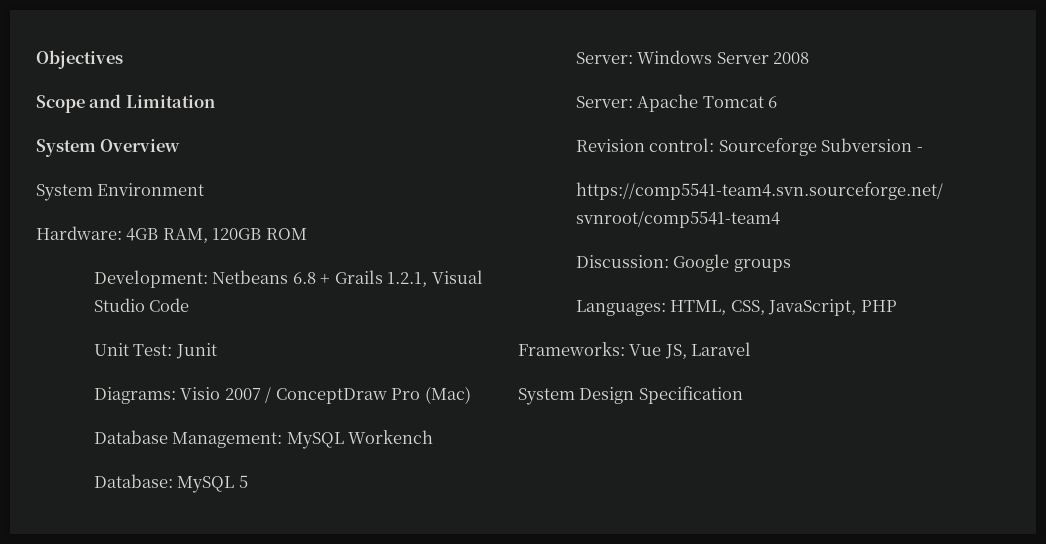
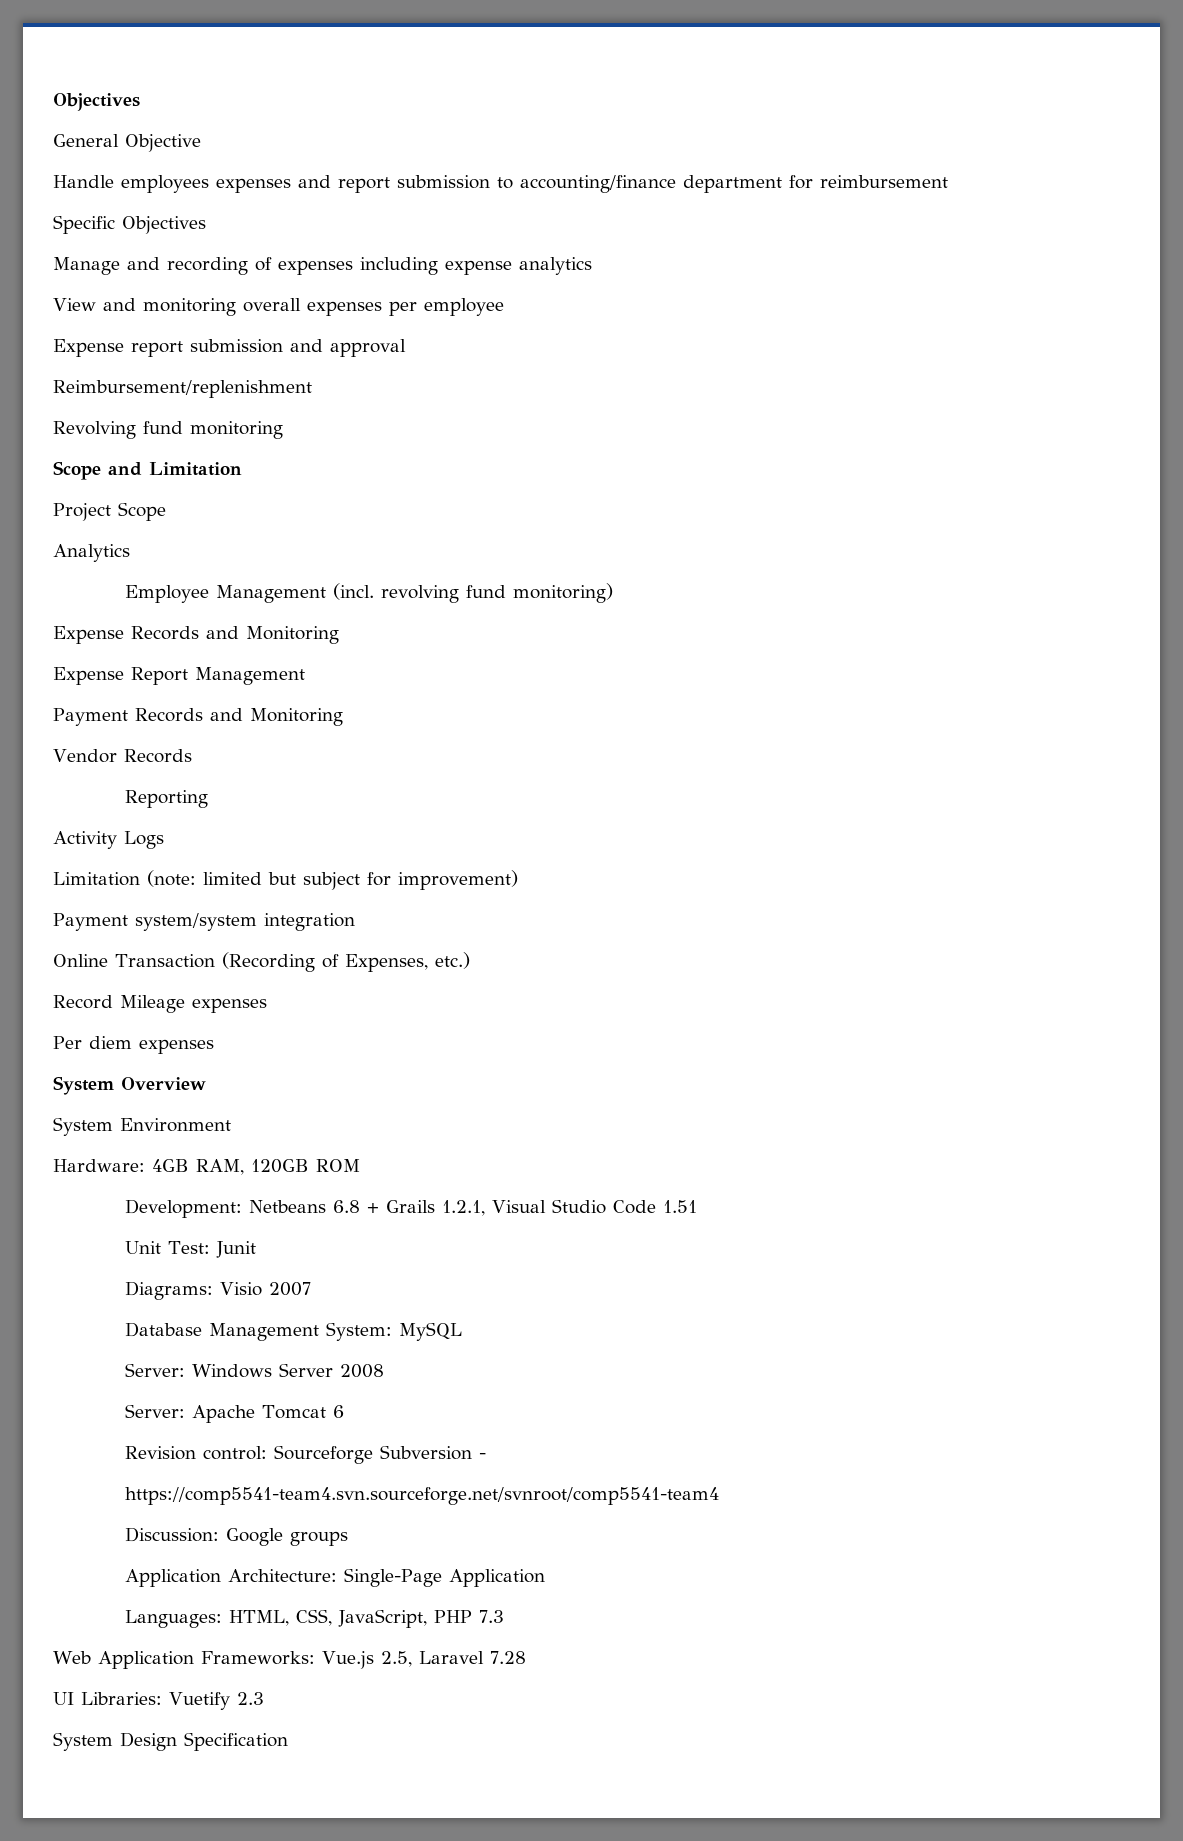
[36,50,123,69] [36,94,215,113] Objectives // Scope and Limitation -> [53,93,140,111] [53,134,201,152] [53,175,948,193] [53,215,206,234] [53,257,592,275] [53,298,504,316] [53,339,406,357] [53,380,312,398] [53,421,283,439] [53,461,242,480] [53,502,166,521] [53,544,130,562] [125,583,614,603] [53,626,339,644] [53,667,305,685] [53,708,343,726] [53,749,192,763] [125,790,209,808] [53,831,164,849] [53,870,518,890] [53,913,355,931] [53,952,470,972] [53,995,267,1013] [53,1036,214,1054] Objectives // General Objective // Handle employees expenses and report submission to accounting/finance department for reimbursement // Specific Objectives // Manage and recording of expenses including expense analytics // View and monitoring overall expenses per employee // Expense report submission and approval // Reimbursement/replenishment // Revolving fund monitoring // Scope and Limitation // Project Scope // Analytics // Employee Management (incl. revolving fund monitoring) // Expense Records and Monitoring // Expense Report Management // Payment Records and Monitoring // Vendor Records // Reporting // Activity Logs // Limitation (note: limited but subject for improvement) // Payment system/system integration // Online Transaction (Recording of Expenses, etc.) // Record Mileage expenses // Per diem expenses
(190, 305) none -> [663,1200,698,1213] 1.51
[265,386,471,404] / ConceptDraw Pro (Mac) -> (312, 1289) none
[172,430,434,449] [93,474,248,493] Management: MySQL Workench // Database: MySQL 5 -> [209,1322,463,1341] Management System: MySQL
(791, 265) none -> [125,1568,546,1587] // Application Architecture: Single-Page Application
[518,342,752,359] // Frameworks: Vue JS, Laravel -> [479,1610,505,1623] [53,1651,526,1669] [53,1692,264,1710] 7.3 // Web Application Frameworks: Vue.js 2.5, Laravel 7.28 // UI Libraries: Vuetify 2.3

